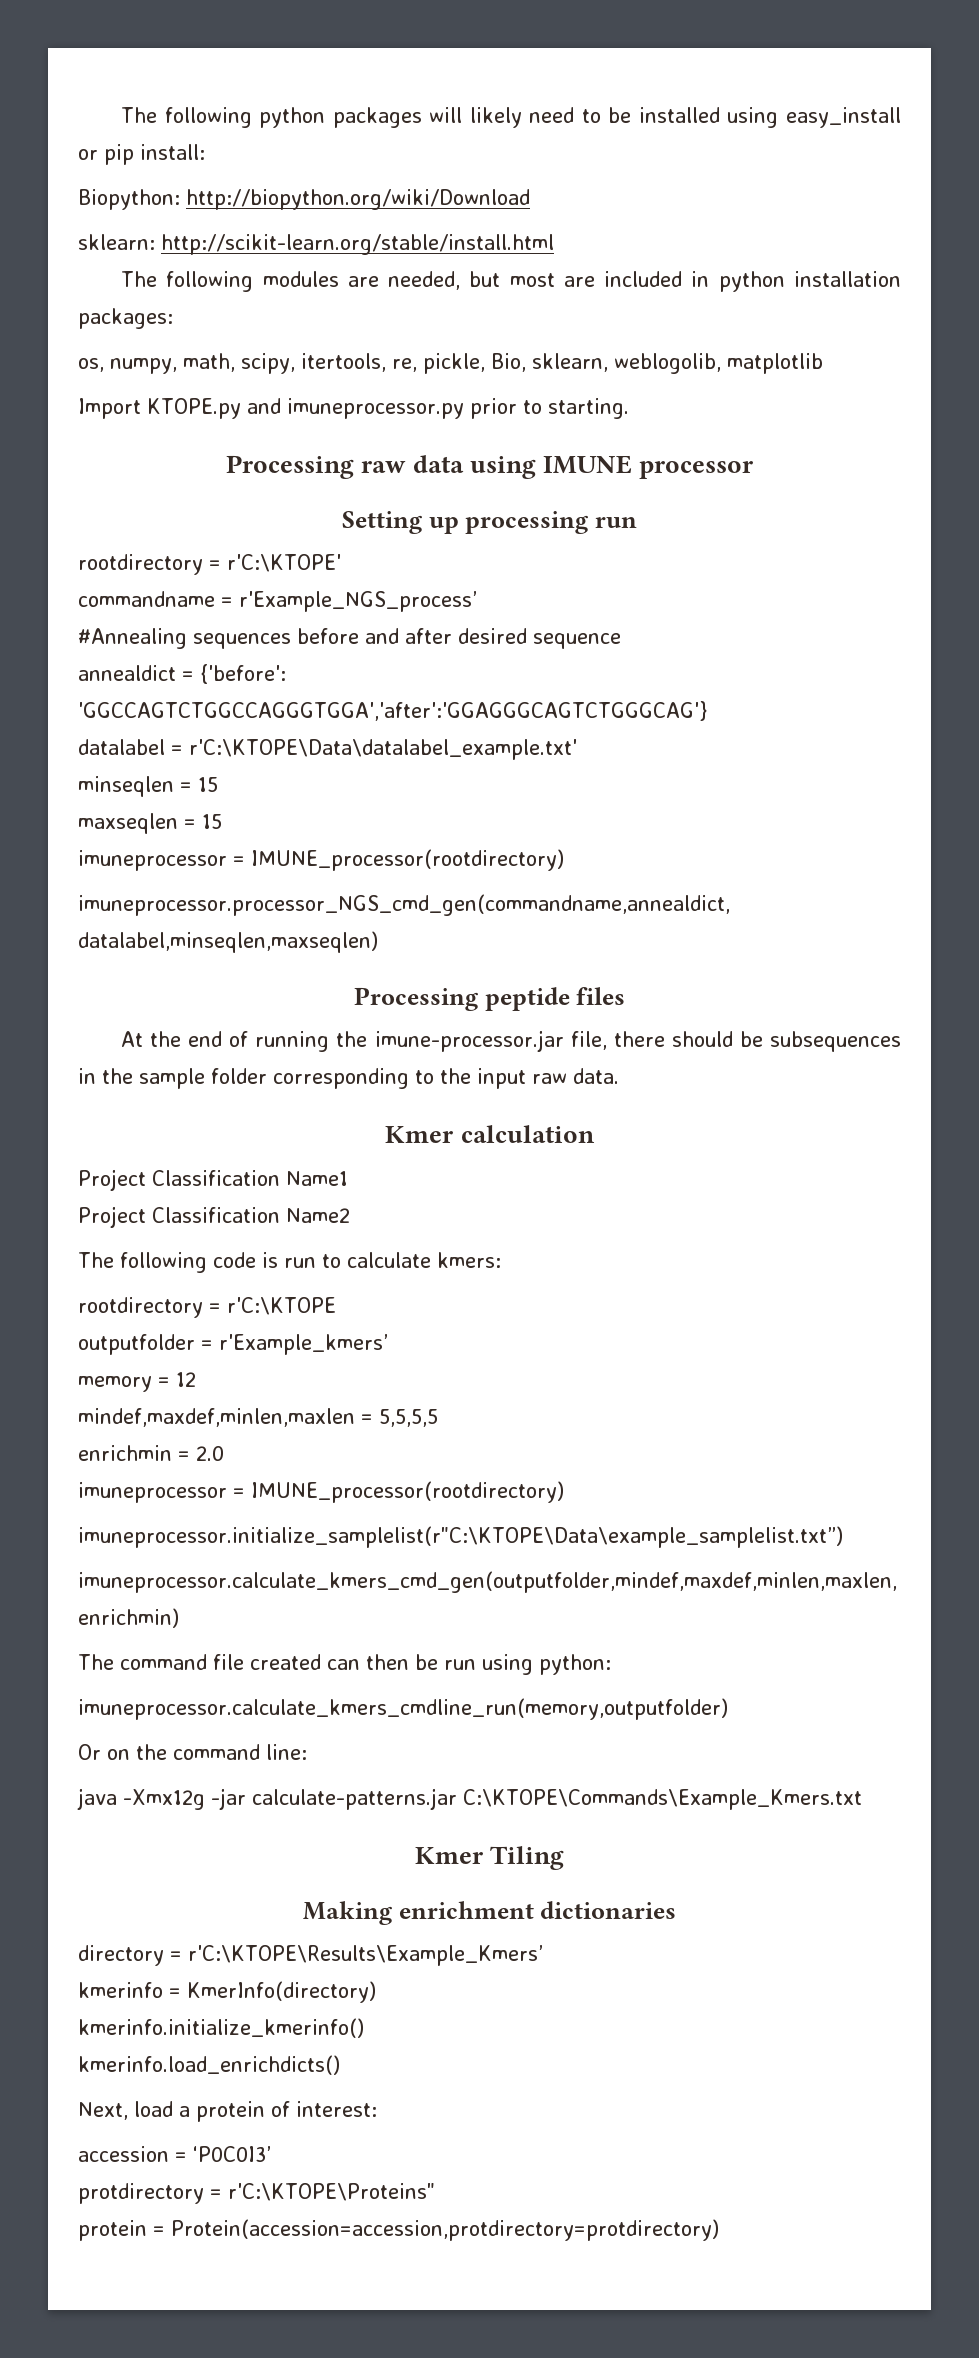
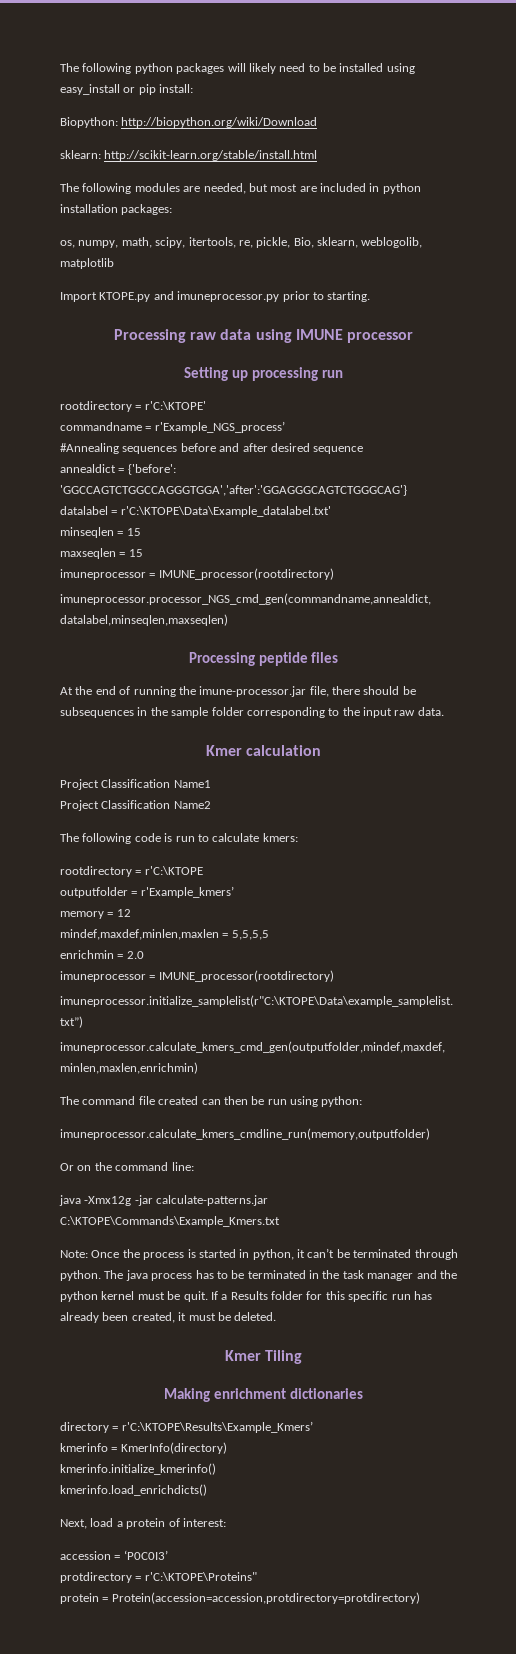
[189,739,577,760] r'C:\KTOPE\Data\datalabel_example.txt' -> [120,506,331,517] r'C:\KTOPE\Data\Example_datalabel.txt'
(862, 1799) none -> [60,1248,458,1260] [60,1270,457,1281] [60,1291,432,1302] [60,1312,277,1323] // Note: Once the process is started in python, it can’t be terminated through python. The java process has to be terminated in the task manager and the python kernel must be quit. If a Results folder for this specific run has already been created, it must be deleted.

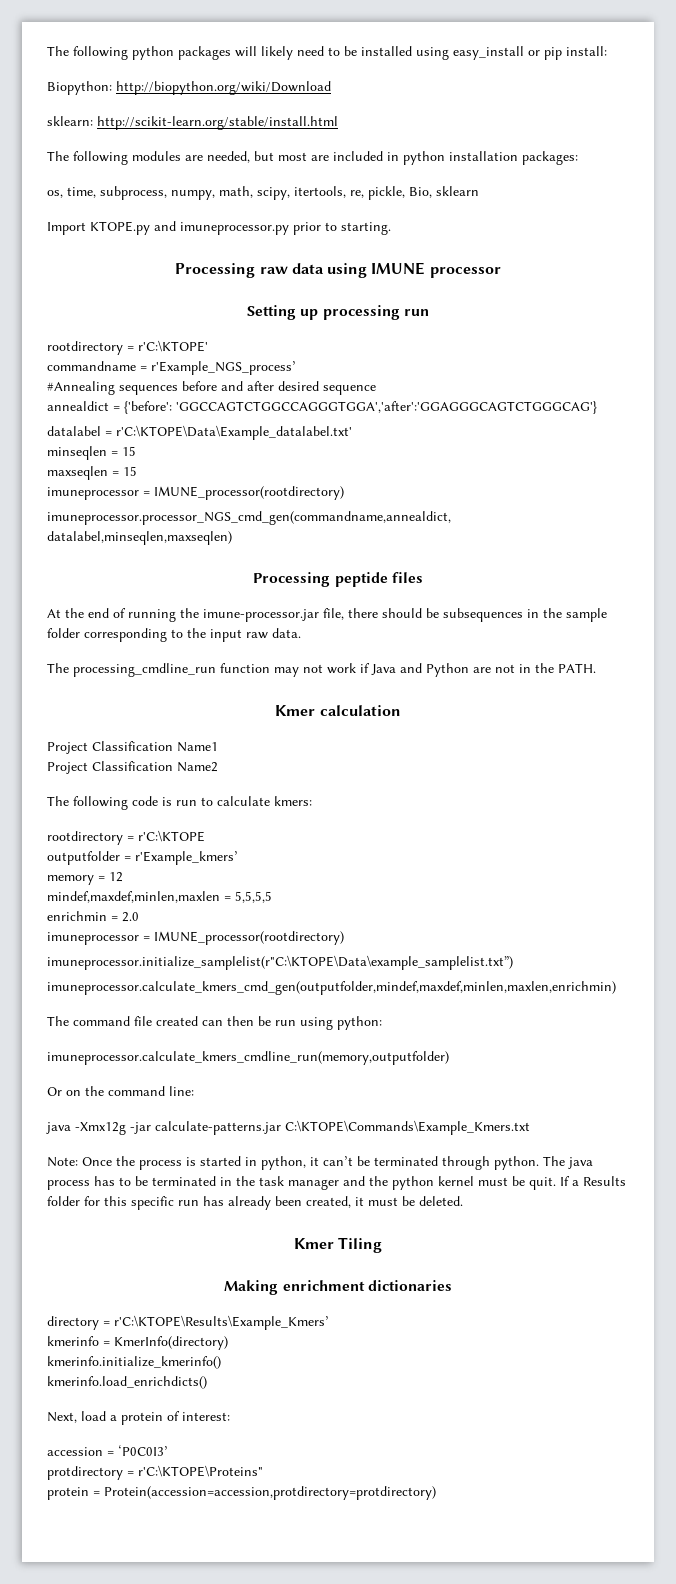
(75, 244) none -> [67,186,167,200] time, subprocess,
[317,237,423,248] [60,258,114,269] sklearn, weblogolib, matplotlib -> [436,186,479,196] sklearn
(444, 711) none -> [47,663,596,677] // The processing_cmdline_run function may not work if Java and Python are not in the PATH.

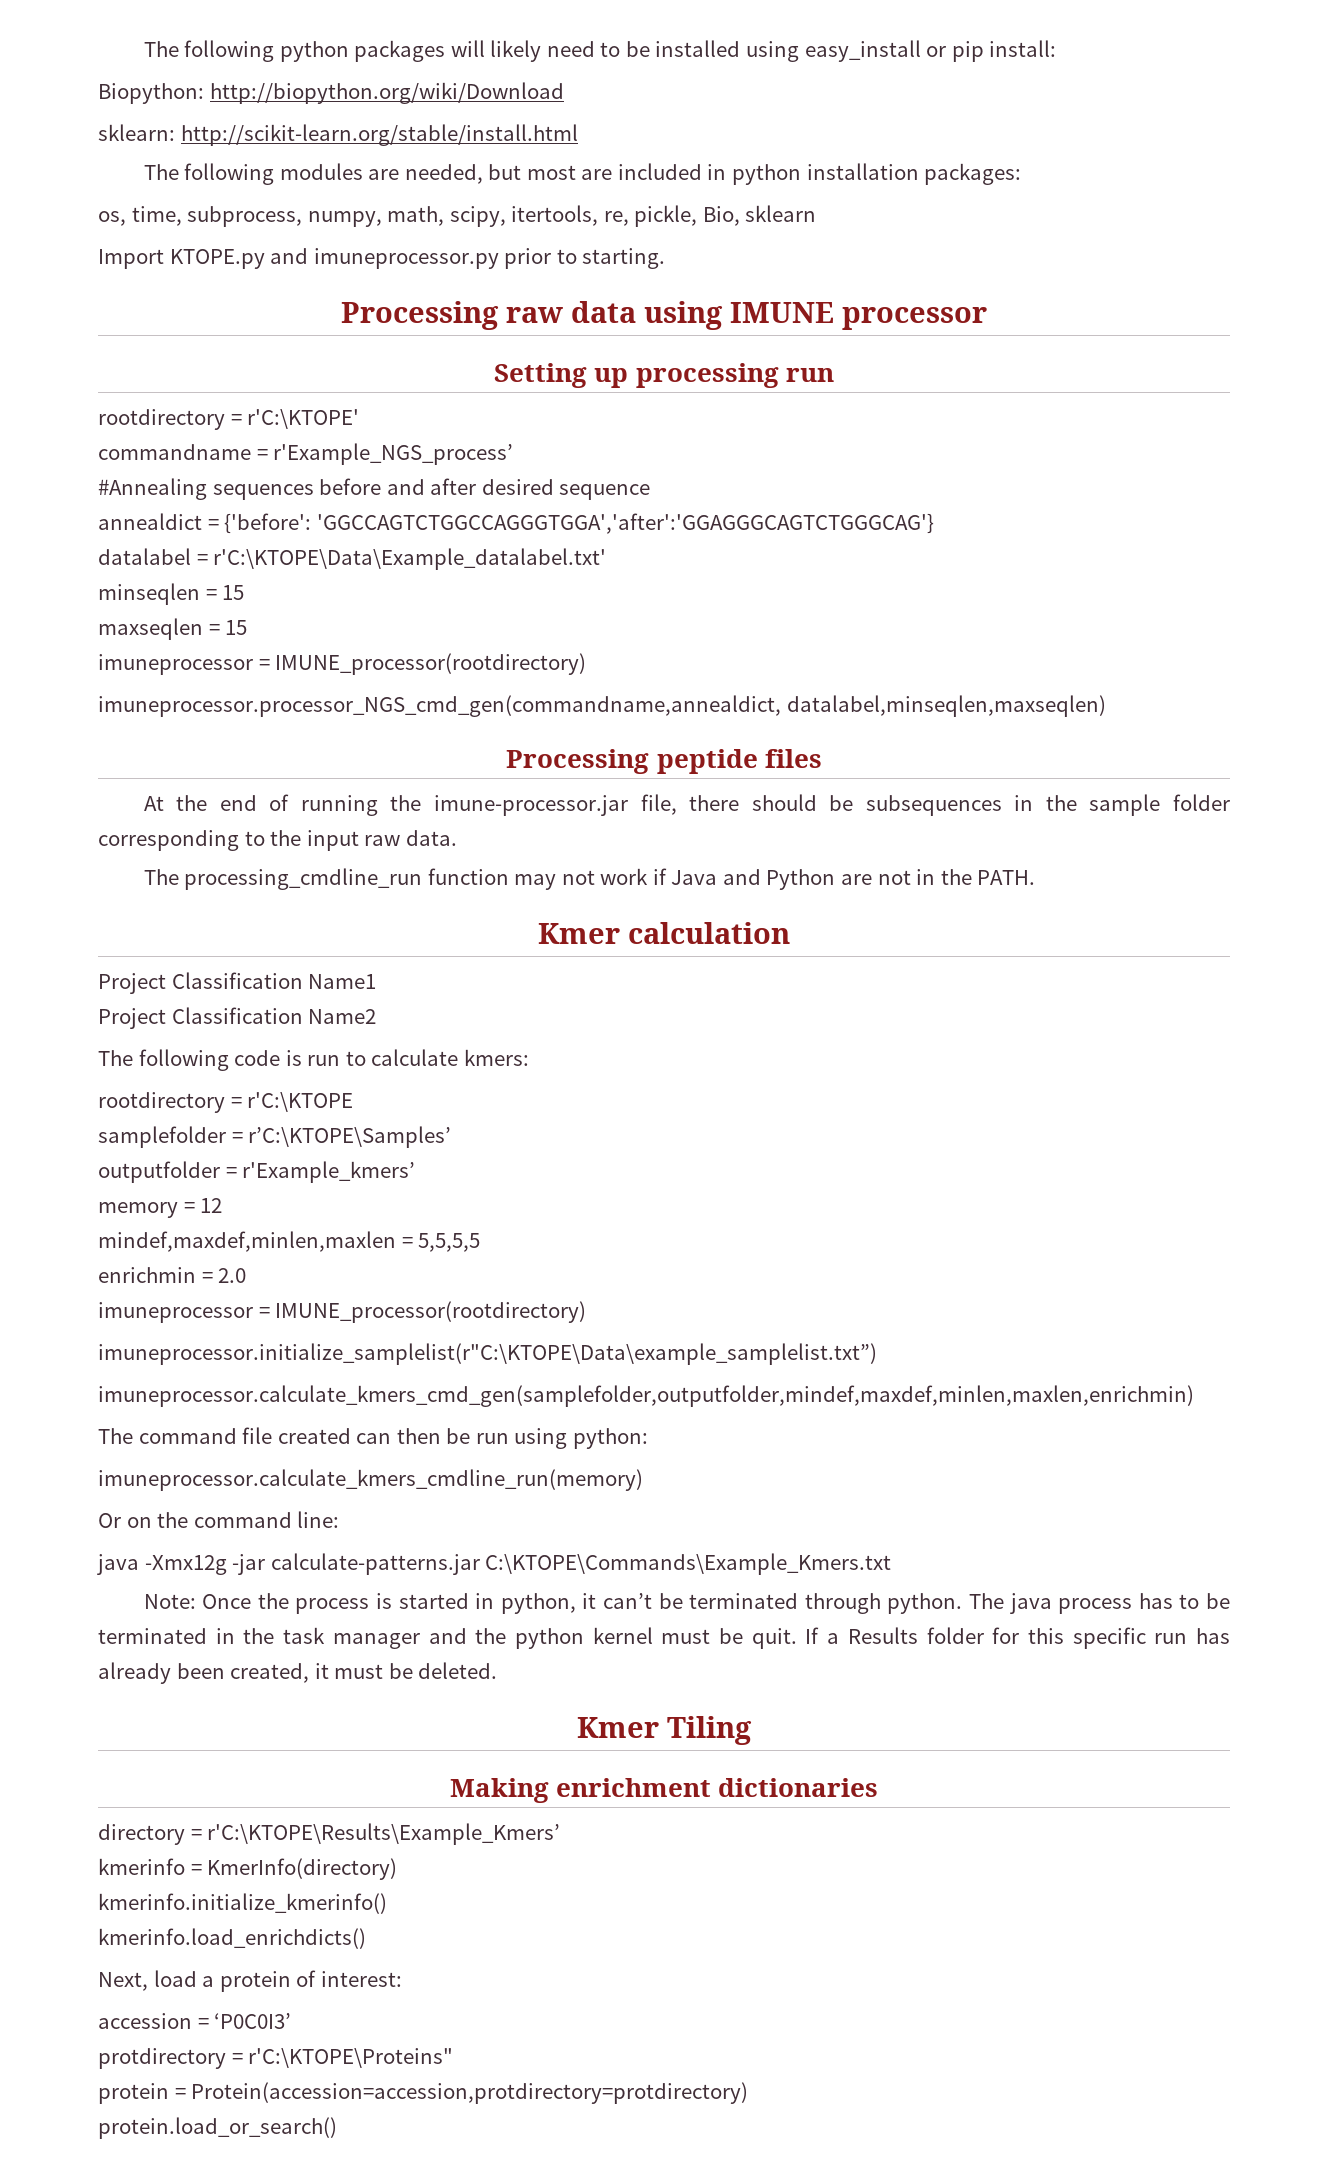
(205, 836) none -> [98,1126,452,1148] // samplefolder = r’C:\KTOPE\Samples’
[47,981,616,995] imuneprocessor.calculate_kmers_cmd_gen(outputfolder,mindef,maxdef,minlen,maxlen,enrichmin) -> [98,1385,1194,1407] imuneprocessor.calculate_kmers_cmd_gen(samplefolder,outputfolder,mindef,maxdef,minlen,maxlen,enrichmin)
[47,1051,449,1065] imuneprocessor.calculate_kmers_cmdline_run(memory,outputfolder) -> [98,1469,643,1491] imuneprocessor.calculate_kmers_cmdline_run(memory)
(436, 1493) none -> [98,2117,337,2139] // protein.load_or_search()

